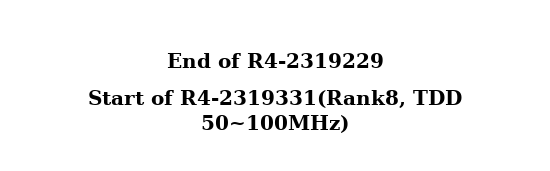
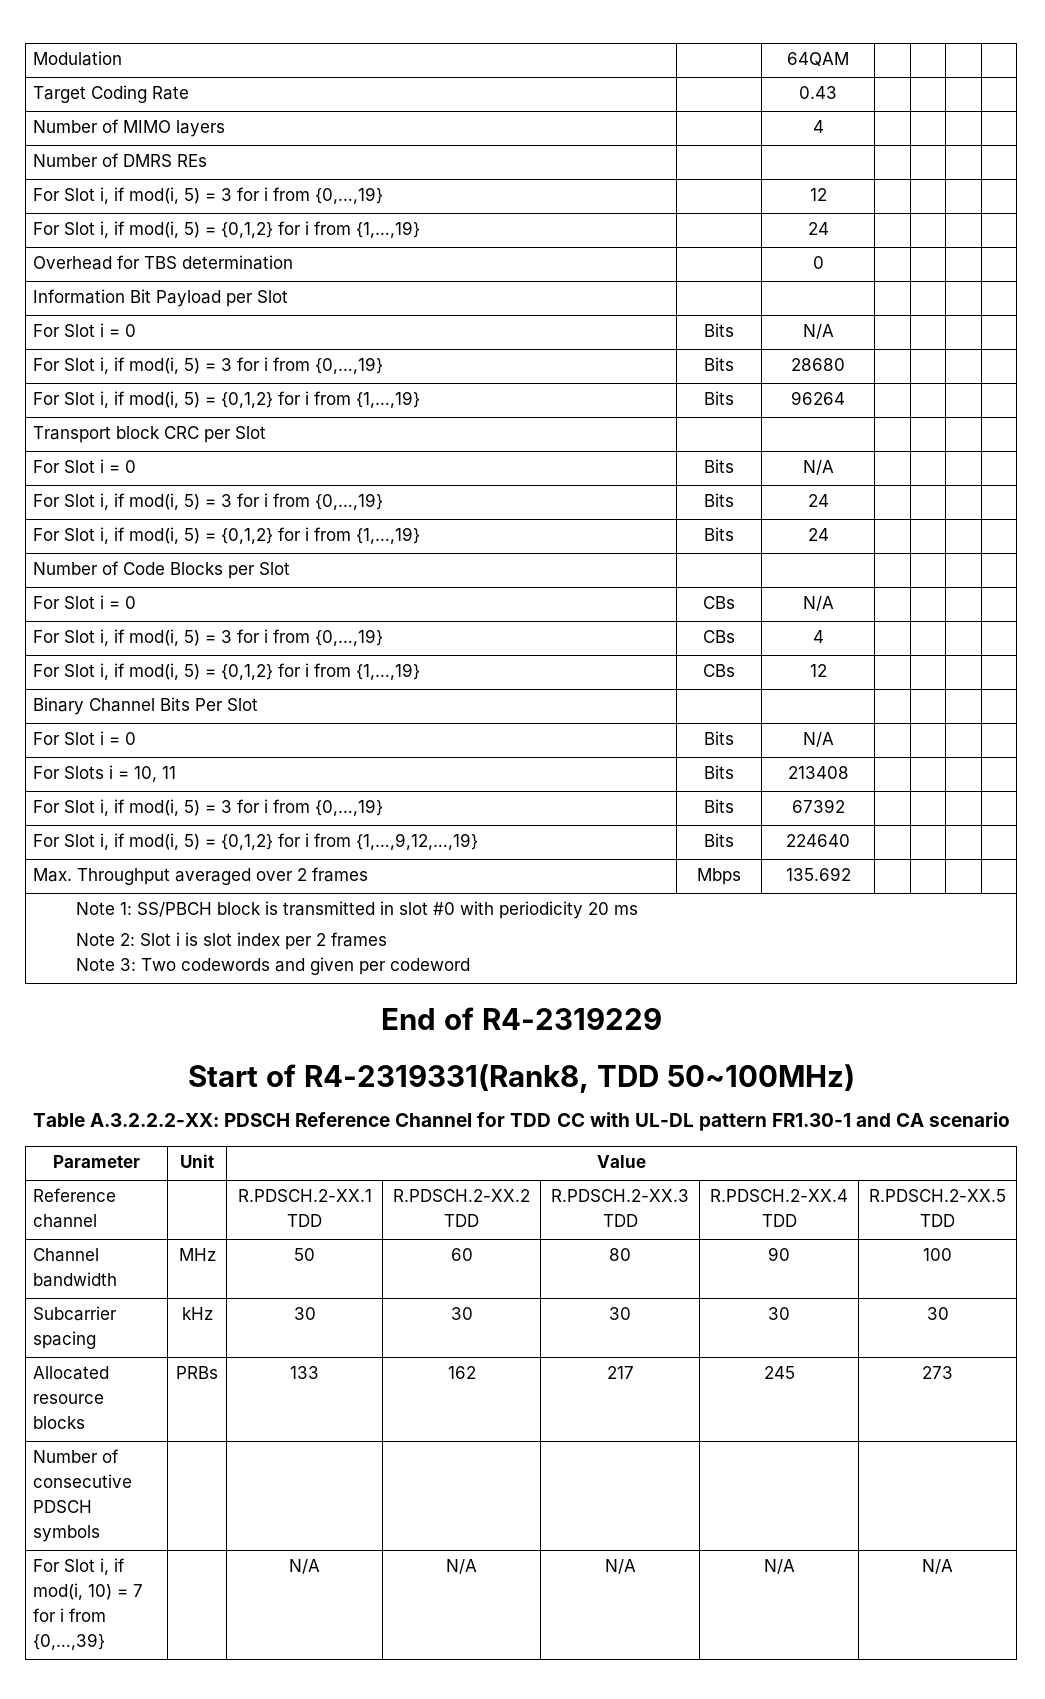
(166, 60) none -> [33,51,123,66] [787,52,849,66] [33,85,190,103] [799,86,837,99] [33,119,226,137] [812,120,824,133] [33,153,208,167] [33,187,384,204] [809,188,827,201] [33,221,421,238] [807,222,829,235] [33,255,294,270] [812,256,824,269] [33,289,289,307] [33,323,137,337] [704,323,734,337] [802,324,834,339] [33,357,384,374] [704,357,734,371] [791,358,845,371] [33,391,421,408] [704,391,734,405] [791,391,845,405] [33,426,267,443] [33,459,137,473] [704,459,734,473] [802,460,834,475] [33,493,384,510] [704,493,734,507] [807,494,829,507] [33,527,421,544] [704,527,734,541] [807,528,829,541] [33,561,291,579] [33,595,137,609] [703,596,735,609] [802,596,834,611] [33,629,384,646] [703,630,735,643] [812,630,824,643] [33,663,421,680] [703,664,735,677] [809,664,827,677] [33,697,259,715] [33,731,137,745] [704,731,734,745] [802,732,834,747] [33,765,177,782] [704,765,734,779] [787,766,849,779] [33,799,384,816] [704,799,734,813] [791,799,845,813] [33,833,479,850] [704,833,734,847] [786,834,850,847] [33,867,369,885] [697,868,741,885] [785,867,851,881] [76,901,639,919] [76,932,388,950] [76,957,471,975] Modulation | | 64QAM | | | | // Target Coding Rate | | 0.43 | | | | // Number of MIMO layers | | 4 | | | | // Number of DMRS REs | | | | | | // For Slot i, if mod(i, 5) = 3 for i from {0,…,19} | | 12 | | | | // For Slot i, if mod(i, 5) = {0,1,2} for i from {1,…,19} | | 24 | | | | // Overhead for TBS determination | | 0 | | | | // Information Bit Payload per Slot | | | | | | // For Slot i = 0 | Bits | N/A | | | | // For Slot i, if mod(i, 5) = 3 for i from {0,…,19} | Bits | 28680 | | | | // For Slot i, if mod(i, 5) = {0,1,2} for i from {1,…,19} | Bits | 96264 | | | | // Transport block CRC per Slot | | | | | | // For Slot i = 0 | Bits | N/A | | | | // For Slot i, if mod(i, 5) = 3 for i from {0,…,19} | Bits | 24 | | | | // For Slot i, if mod(i, 5) = {0,1,2} for i from {1,…,19} | Bits | 24 | | | | // Number of Code Blocks per Slot | | | | | | // For Slot i = 0 | CBs | N/A | | | | // For Slot i, if mod(i, 5) = 3 for i from {0,…,19} | CBs | 4 | | | | // For Slot i, if mod(i, 5) = {0,1,2} for i from {1,…,19} | CBs | 12 | | | | // Binary Channel Bits Per Slot | | | | | | // For Slot i = 0 | Bits | N/A | | | | // For Slots i = 10, 11 | Bits | 213408 | | | | // For Slot i, if mod(i, 5) = 3 for i from {0,…,19} | Bits | 67392 | | | | // For Slot i, if mod(i, 5) = {0,1,2} for i from {1,…,9,12,…,19} | Bits | 224640 | | | | // Max. Throughput averaged over 2 frames | Mbps | 135.692 | | | | // Note 1: SS/PBCH block is transmitted in slot #0 with periodicity 20 ms // Note 2: Slot i is slot index per 2 frames // Note 3: Two codewords and given per codeword //
(349, 124) none -> [32,1112,1011,1131] [53,1155,140,1168] [180,1154,214,1168] [597,1155,646,1168] [33,1188,117,1202] [33,1214,98,1228] [237,1189,372,1202] [287,1214,322,1227] [393,1189,530,1202] [444,1214,479,1227] [551,1189,689,1202] [602,1214,638,1227] [710,1189,848,1202] [761,1214,797,1227] [869,1189,1006,1202] [920,1214,955,1227] [33,1248,100,1262] [33,1272,118,1287] [178,1248,216,1261] [294,1248,315,1261] [450,1248,473,1261] [609,1248,631,1261] [768,1247,790,1261] [923,1248,952,1261] [33,1306,118,1321] [33,1331,97,1349] [181,1307,213,1320] [293,1307,316,1320] [450,1307,473,1320] [609,1307,631,1320] [768,1307,790,1320] [926,1307,949,1320] [33,1366,110,1380] [33,1394,105,1404] [33,1416,86,1429] [176,1366,218,1379] [290,1366,319,1379] [447,1366,476,1379] [606,1366,634,1379] [763,1366,795,1379] [922,1366,953,1379] [33,1449,120,1463] [33,1474,133,1488] [33,1500,93,1513] [33,1525,101,1542] [33,1558,126,1575] [33,1583,144,1600] [33,1608,107,1622] [33,1633,106,1650] [289,1559,320,1574] [446,1559,477,1574] [604,1559,636,1574] [763,1559,795,1574] [922,1559,953,1574] // Table A.3.2.2.2-XX: PDSCH Reference Channel for TDD CC with UL-DL pattern FR1.30-1 and CA scenario // Parameter | Unit | Value // Reference channel | | R.PDSCH.2-XX.1 TDD | R.PDSCH.2-XX.2 TDD | R.PDSCH.2-XX.3 TDD | R.PDSCH.2-XX.4 TDD | R.PDSCH.2-XX.5 TDD // Channel bandwidth | MHz | 50 | 60 | 80 | 90 | 100 // Subcarrier spacing | kHz | 30 | 30 | 30 | 30 | 30 // Allocated resource blocks | PRBs | 133 | 162 | 217 | 245 | 273 // Number of consecutive PDSCH symbols | | | | | | // For Slot i, if mod(i, 10) = 7 for i from {0,…,39} | | N/A | N/A | N/A | N/A | N/A

